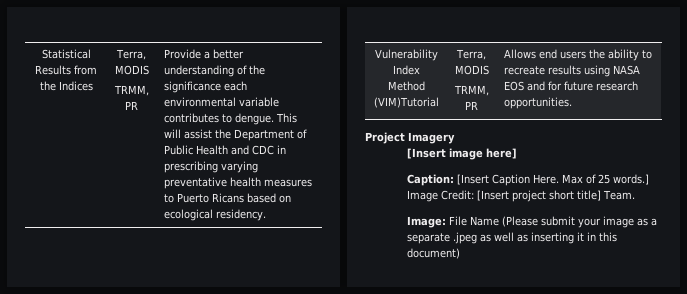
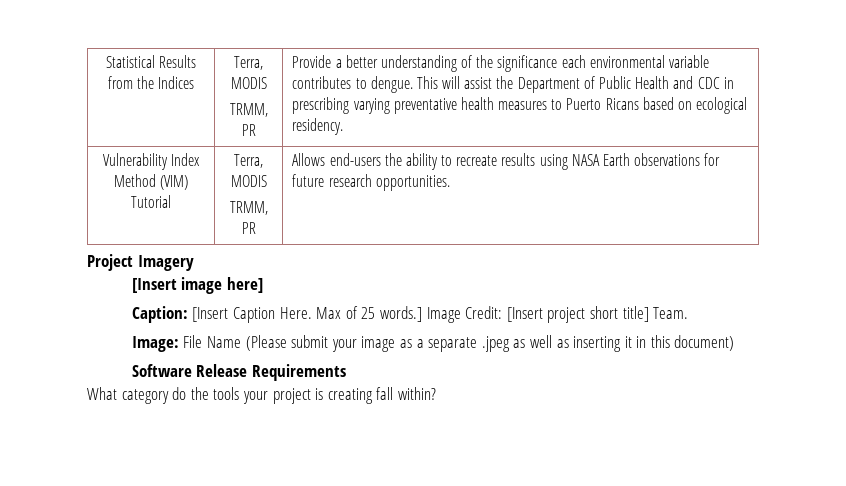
[373,97,439,108] (VIM)Tutorial -> [160,175,189,190] [131,195,171,208] (VIM) Tutorial
[538,49,586,59] end users -> [329,153,381,166] end-users
[503,81,545,91] EOS and -> [602,153,701,166] Earth observations
(460, 253) none -> [131,364,347,381] [87,387,436,404] // Software Release Requirements // What category do the tools your project is creating fall within?

